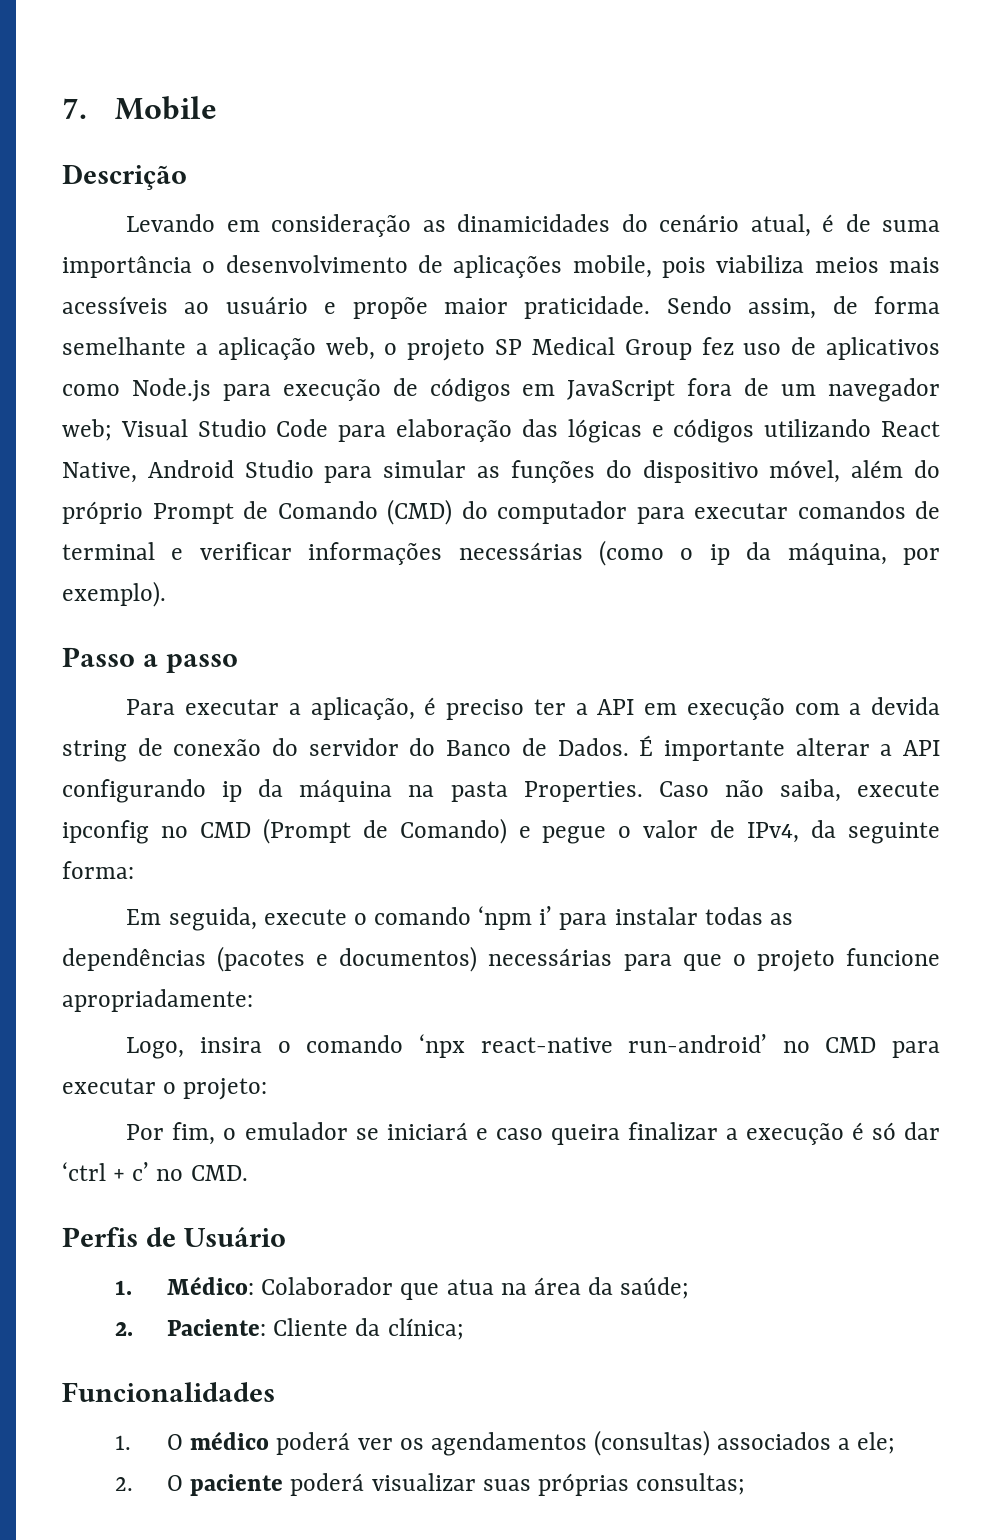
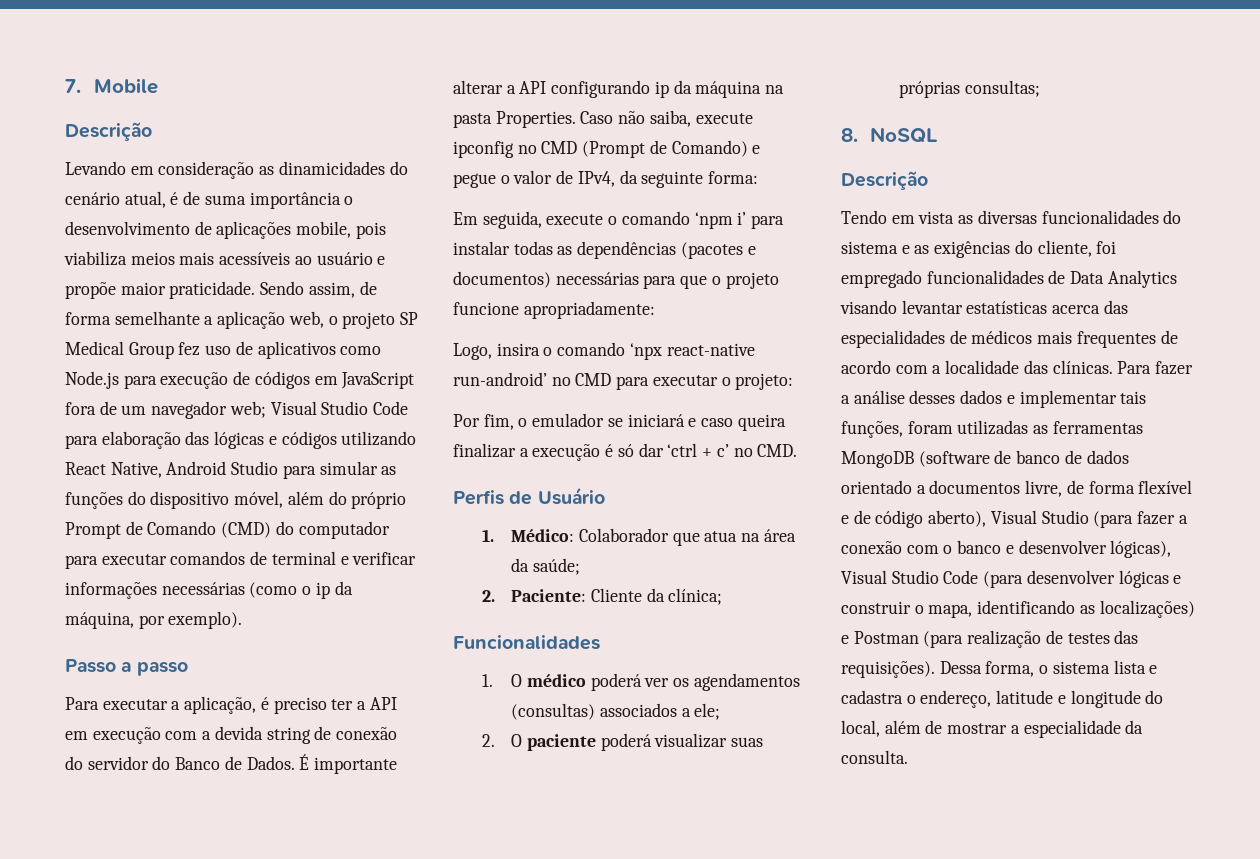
(745, 1484) none -> [841,127,938,143] [841,171,928,190] [841,210,1182,224] [841,240,1117,258] [841,270,1177,288] [840,300,1128,314] [841,330,1178,348] [841,360,1194,375] [841,390,1147,408] [841,420,1143,438] [841,450,1129,468] [841,480,1193,497] [841,510,1188,528] [841,540,1172,558] [841,570,1182,588] [841,600,1195,618] [841,630,1139,648] [841,660,1158,678] [841,690,1164,708] [841,720,1144,738] [841,750,908,764] // 8. NoSQL // Descrição // Tendo em vista as diversas funcionalidades do sistema e as exigências do cliente, foi empregado funcionalidades de Data Analytics visando levantar estatísticas acerca das especialidades de médicos mais frequentes de acordo com a localidade das clínicas. Para fazer a análise desses dados e implementar tais funções, foram utilizadas as ferramentas MongoDB (software de banco de dados orientado a documentos livre, de forma flexível e de código aberto), Visual Studio (para fazer a conexão com o banco e desenvolver lógicas), Visual Studio Code (para desenvolver lógicas e construir o mapa, identificando as localizações) e Postman (para realização de testes das requisições). Dessa forma, o sistema lista e cadastra o endereço, latitude e longitude do local, além de mostrar a especialidade da consulta.

